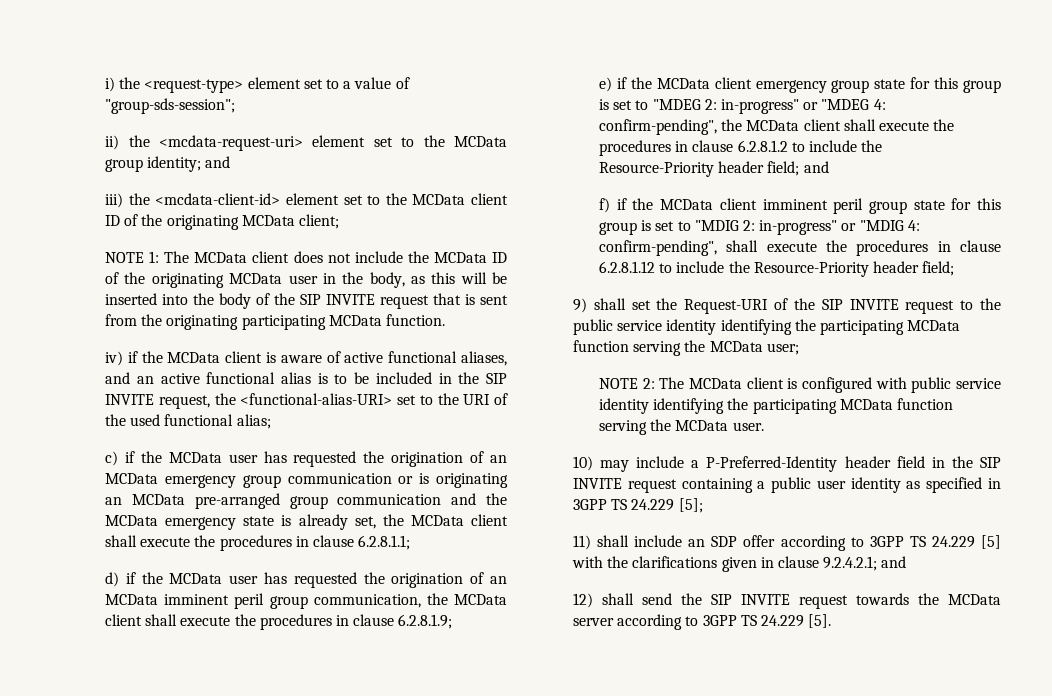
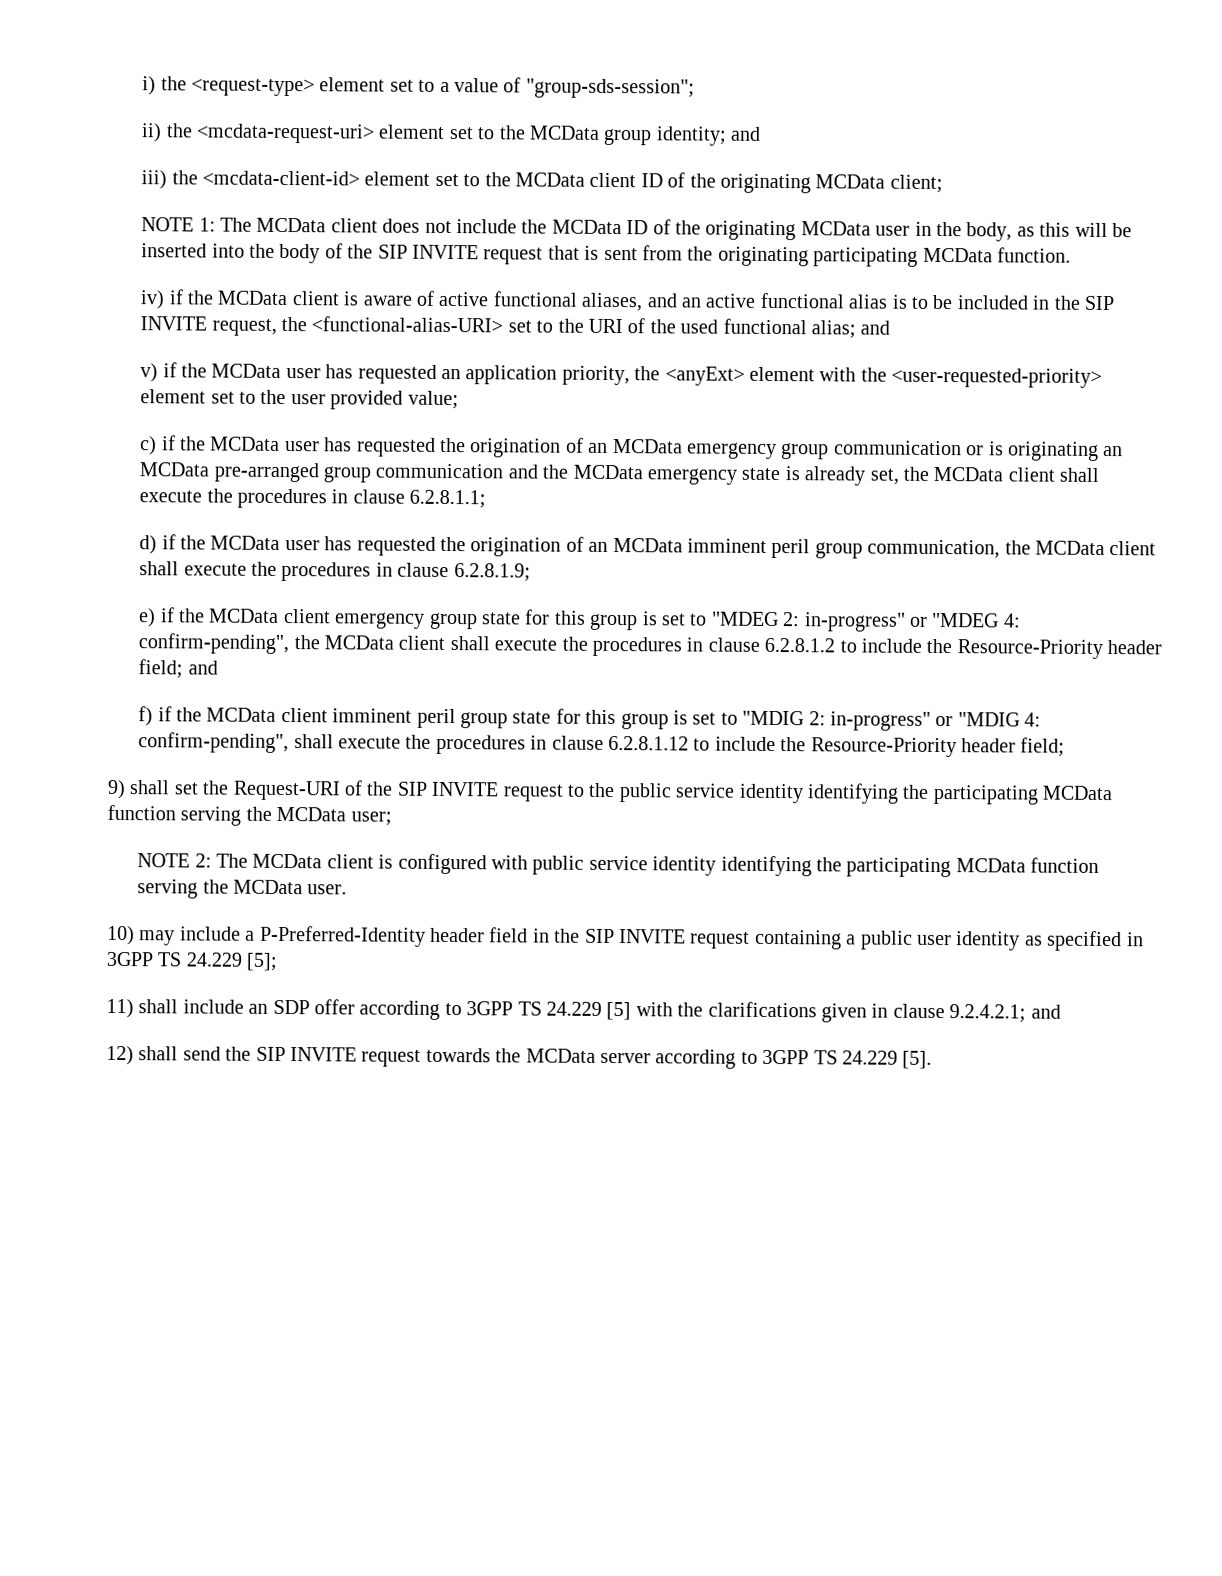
(271, 421) none -> [860,320,891,335] [140,362,1103,388] [140,389,459,410] and // v) if the MCData user has requested an application priority, the <anyExt> element with the <user-requested-priority> element set to the user provided value;

